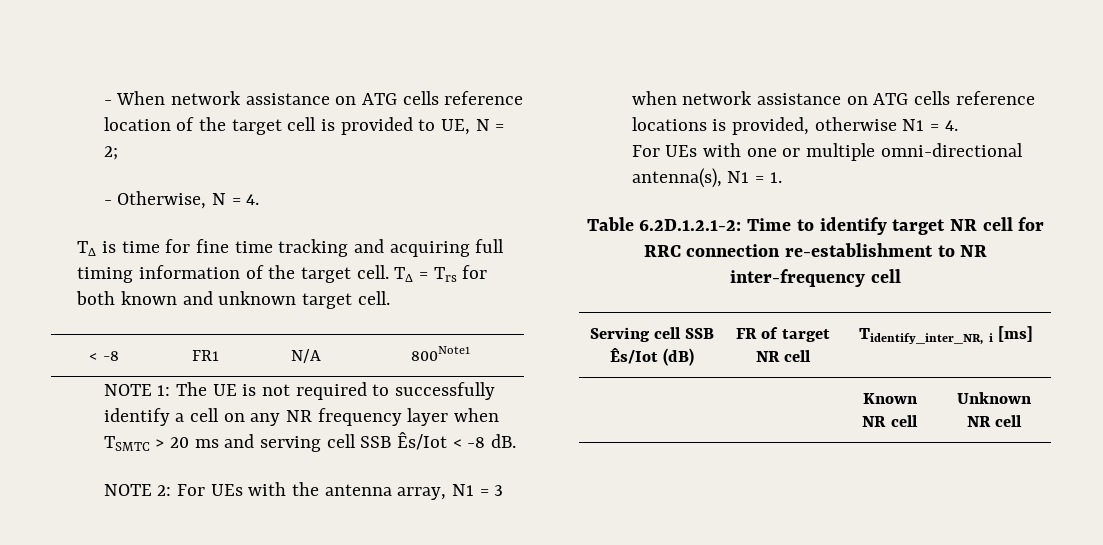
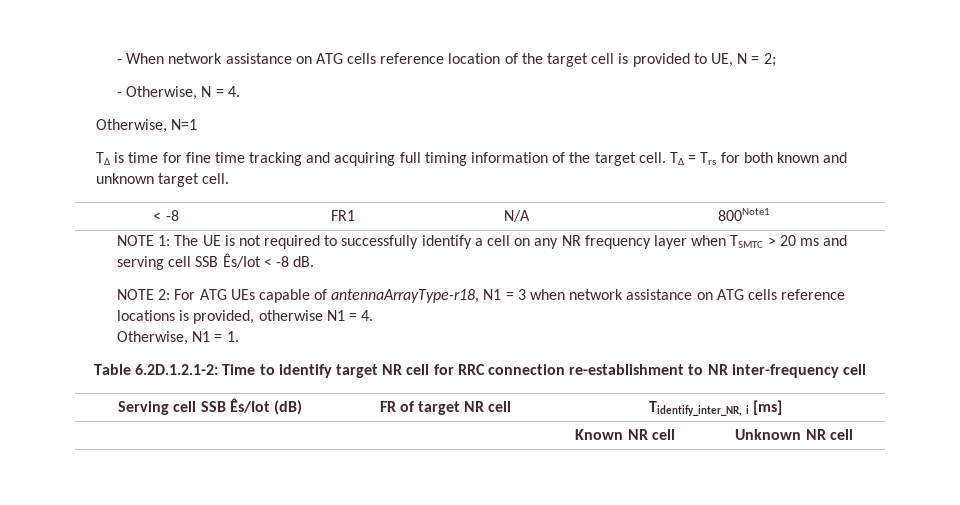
(260, 199) none -> [96,119,198,133] // Otherwise, N=1
[210,482,447,500] UEs with the antenna array, -> [199,289,480,303] ATG UEs capable of antennaArrayType-r18,
[631,143,1023,161] [631,168,722,188] For UEs with one or multiple omni-directional antenna(s), -> [117,331,189,345] Otherwise,

